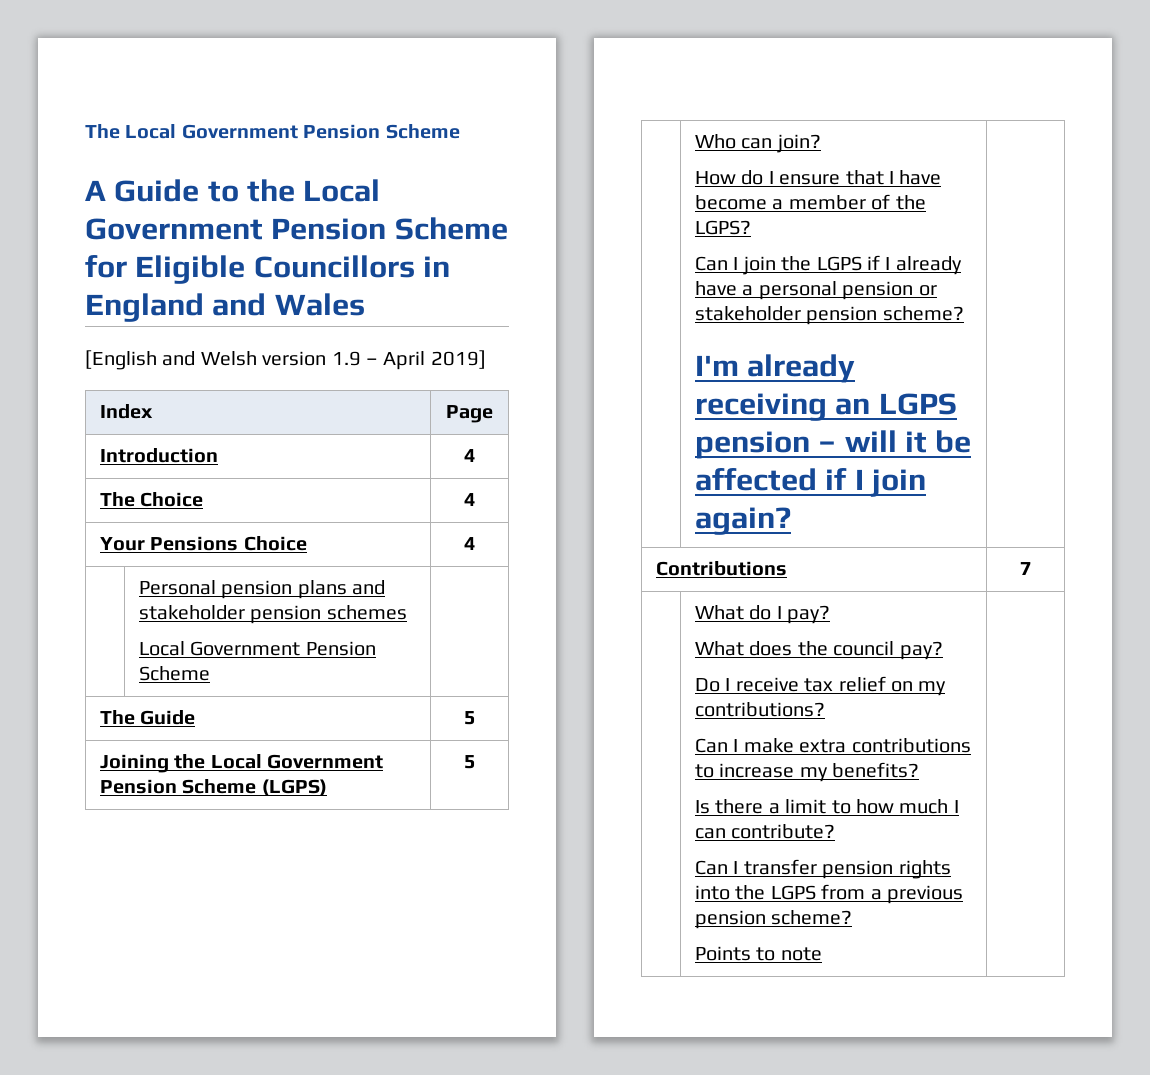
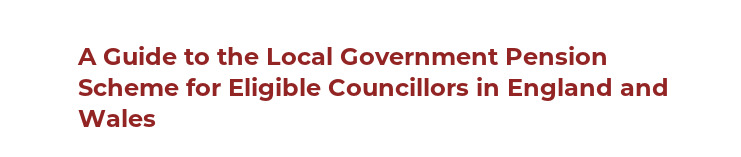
[85,124,460,139] The Local Government Pension Scheme // -> (77, 56) none
[85,350,486,370] [99,404,153,419] [446,405,493,423] [99,448,218,463] [463,449,476,462] [99,492,204,507] [463,493,476,506] [99,536,307,551] [463,537,476,550] [138,580,386,599] [138,605,407,624] [138,641,376,656] [138,666,210,681] [99,710,196,725] [463,711,476,725] [99,754,384,773] [99,779,327,796] [463,755,476,769] [694,134,821,153] [694,170,942,185] [694,194,926,210] [694,220,751,235] [694,255,962,275] [694,281,937,300] [694,306,964,325] [694,354,856,383] [694,393,957,421] [694,430,972,459] [694,468,927,497] [694,507,791,535] [655,561,787,576] [1019,562,1032,575] [694,605,831,624] [694,641,943,660] [694,676,947,696] [694,702,825,717] [694,738,971,753] [694,762,920,782] [694,799,959,814] [694,824,836,839] [694,859,951,879] [694,884,963,904] [694,910,853,929] [694,946,822,961] // [English and Welsh version 1.9 – April 2019] // Index | Page // Introduction | 4 // The Choice | 4 // Your Pensions Choice | 4 // | Personal pension plans and stakeholder pension schemes // Local Government Pension Scheme | // The Guide | 5 // Joining the Local Government Pension Scheme (LGPS) | 5 // | Who can join? // How do I ensure that I have become a member of the LGPS? // Can I join the LGPS if I already have a personal pension or stakeholder pension scheme? // I'm already receiving an LGPS pension – will it be affected if I join again? | // Contributions | 7 // | What do I pay? // What does the council pay? // Do I receive tax relief on my contributions? // Can I make extra contributions to increase my benefits? // Is there a limit to how much I can contribute? // Can I transfer pension rights into the LGPS from a previous pension scheme? // Points to note | -> (156, 118) none

